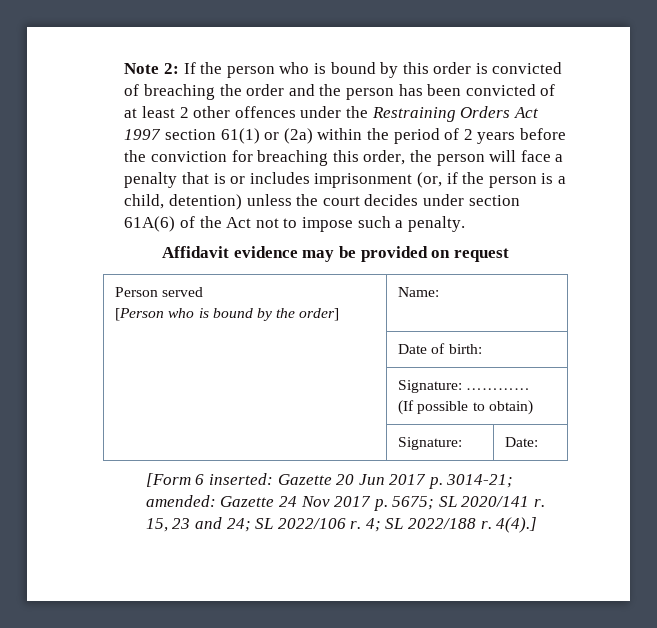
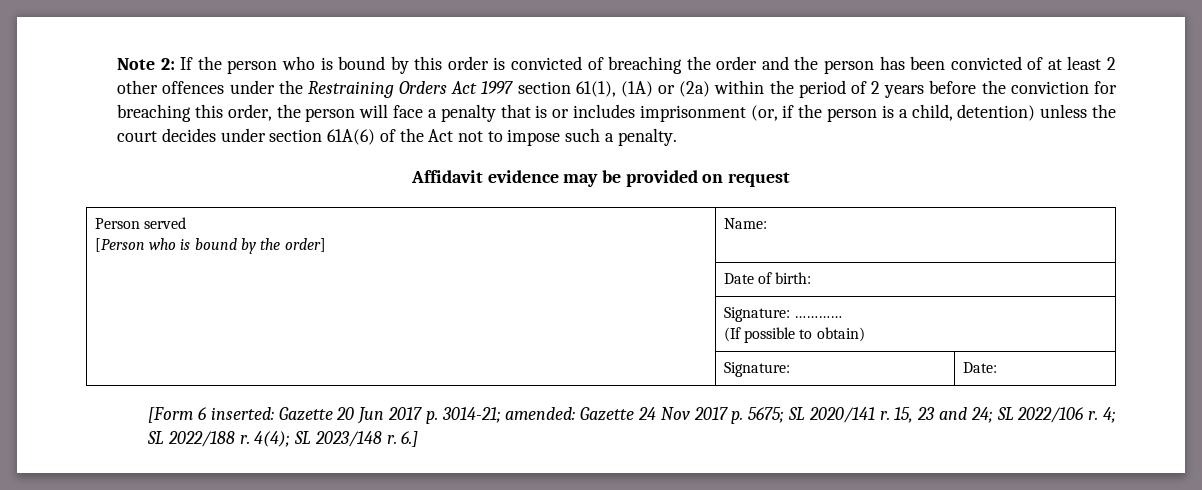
[220,128,260,144] 61(1) -> [575,81,653,97] 61(1), (1A)
[496,517,538,533] 4(4).] -> [254,431,419,447] 4(4); SL 2023/148 r. 6.]

